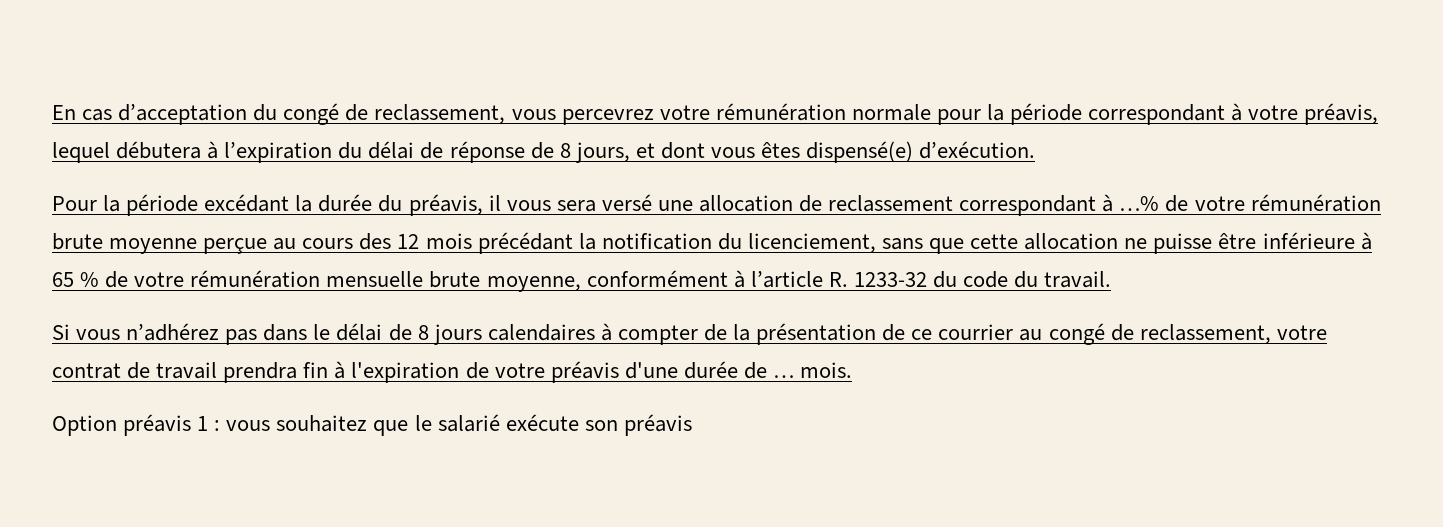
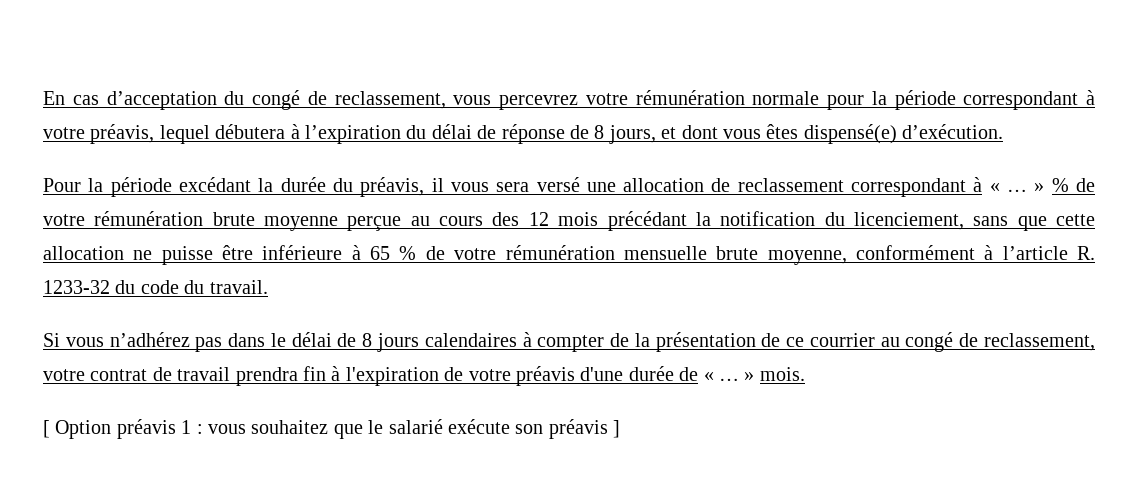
[1119,196,1160,211] …% -> [989,178,1069,192] « … » %
[772,375,794,378] … -> [703,372,755,381] « … »
(853, 370) none -> [43,420,50,438] [
(692, 425) none -> [613,420,621,438] ]

